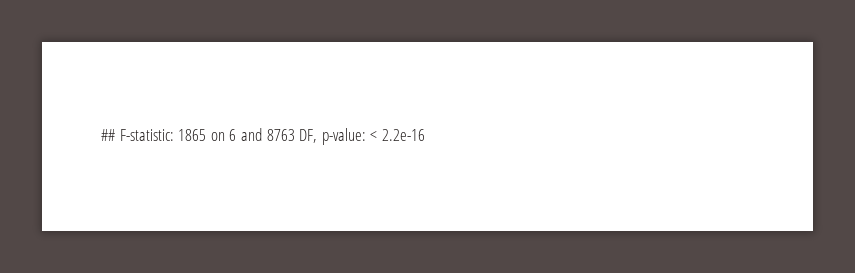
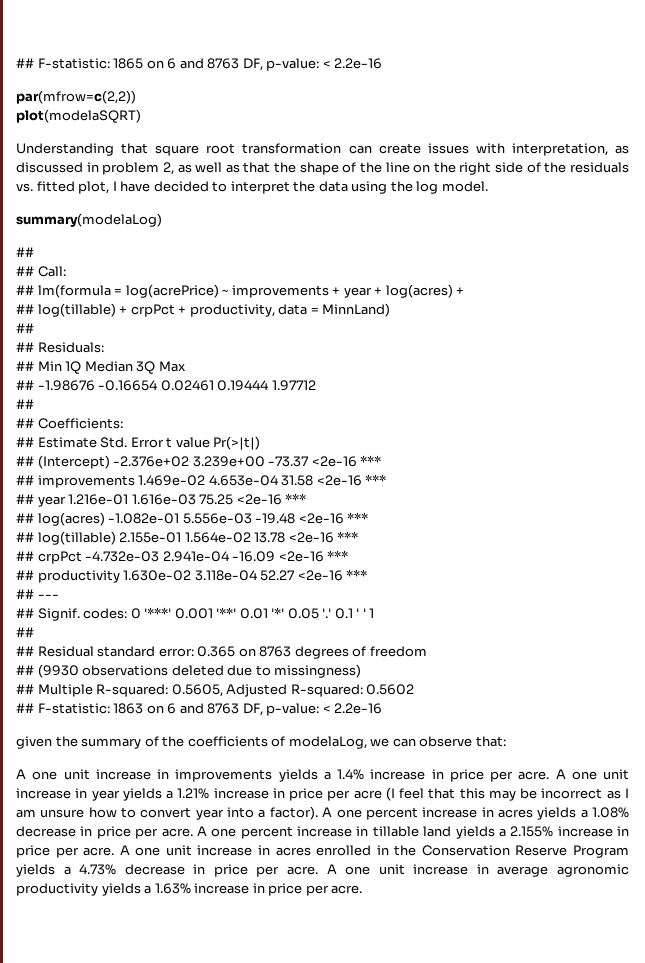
(425, 135) none -> [16,90,136,104] [16,109,141,123] [16,143,630,156] [16,162,630,175] [16,181,488,194] [16,213,162,227] [16,247,34,257] [16,266,66,277] [16,284,465,298] [16,303,391,317] [16,323,34,333] [16,342,104,353] [16,361,186,374] [16,380,316,391] [16,399,34,409] [16,418,123,429] [16,436,261,450] [16,455,382,469] [16,474,387,488] [16,493,307,507] [16,512,369,526] [16,531,359,545] [16,550,349,564] [16,569,368,583] [16,589,59,599] [16,607,375,621] [16,627,34,637] [16,646,427,659] [16,664,362,678] [16,684,415,697] [16,703,383,716] [16,736,506,749] [16,769,629,782] [16,787,629,801] [16,806,630,820] [16,826,629,839] [16,845,629,858] [16,864,629,877] [16,883,363,896] // par(mfrow=c(2,2)) // plot(modelaSQRT) // Understanding that square root transformation can create issues with interpretation, as discussed in problem 2, as well as that the shape of the line on the right side of the residuals vs. fitted plot, I have decided to interpret the data using the log model. // summary(modelaLog) // ## // ## Call: // ## lm(formula = log(acrePrice) ~ improvements + year + log(acres) + // ## log(tillable) + crpPct + productivity, data = MinnLand) // ## // ## Residuals: // ## Min 1Q Median 3Q Max // ## -1.98676 -0.16654 0.02461 0.19444 1.97712 // ## // ## Coefficients: // ## Estimate Std. Error t value Pr(>|t|) // ## (Intercept) -2.376e+02 3.239e+00 -73.37 <2e-16 *** // ## improvements 1.469e-02 4.653e-04 31.58 <2e-16 *** // ## year 1.216e-01 1.616e-03 75.25 <2e-16 *** // ## log(acres) -1.082e-01 5.556e-03 -19.48 <2e-16 *** // ## log(tillable) 2.155e-01 1.564e-02 13.78 <2e-16 *** // ## crpPct -4.732e-03 2.941e-04 -16.09 <2e-16 *** // ## productivity 1.630e-02 3.118e-04 52.27 <2e-16 *** // ## --- // ## Signif. codes: 0 '***' 0.001 '**' 0.01 '*' 0.05 '.' 0.1 ' ' 1 // ## // ## Residual standard error: 0.365 on 8763 degrees of freedom // ## (9930 observations deleted due to missingness) // ## Multiple R-squared: 0.5605, Adjusted R-squared: 0.5602 // ## F-statistic: 1863 on 6 and 8763 DF, p-value: < 2.2e-16 // given the summary of the coefficients of modelaLog, we can observe that: // A one unit increase in improvements yields a 1.4% increase in price per acre. A one unit increase in year yields a 1.21% increase in price per acre (I feel that this may be incorrect as I am unsure how to convert year into a factor). A one percent increase in acres yields a 1.08% decrease in price per acre. A one percent increase in tillable land yields a 2.155% increase in price per acre. A one unit increase in acres enrolled in the Conservation Reserve Program yields a 4.73% decrease in price per acre. A one unit increase in average agronomic productivity yields a 1.63% increase in price per acre.

